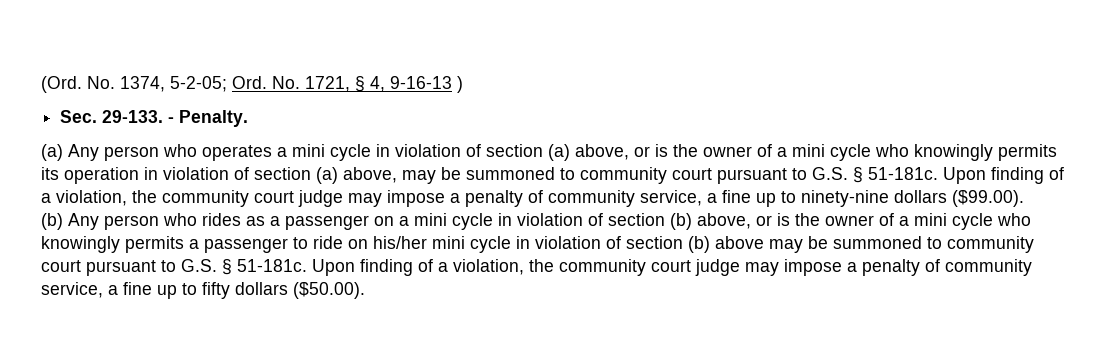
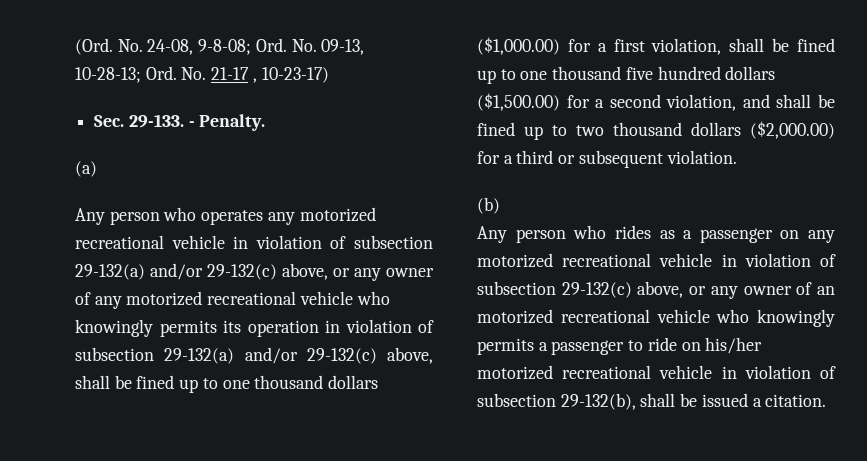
[120,76,463,93] 1374, 5-2-05; Ord. No. 1721, § 4, 9-16-13 ) -> [147,38,365,55] [75,66,329,83] 24-08, 9-8-08; Ord. No. 09-13, 10-28-13; Ord. No. 21-17 , 10-23-17)
(63, 152) none -> (97, 169) //
[277,144,871,161] a mini cycle in violation of section (a) above, or is the owner of a mini cycle -> [267,207,376,225] [75,235,433,249] [75,263,434,281] [75,291,353,309] any motorized recreational vehicle in violation of subsection 29-132(a) and/or 29-132(c) above, or any owner of any motorized recreational vehicle
[254,167,1064,184] [41,190,1024,207] [41,213,63,230] section (a) above, may be summoned to community court pursuant to G.S. § 51-181c. Upon finding of a violation, the community court judge may impose a penalty of community service, a fine up to ninety-nine dollars ($99.00). // (b) -> [75,347,433,364] [75,375,379,393] [477,37,835,55] [477,66,776,84] [477,93,835,111] [477,121,835,140] [477,150,737,168] [477,197,500,214] subsection 29-132(a) and/or 29-132(c) above, shall be fined up to one thousand dollars ($1,000.00) for a first violation, shall be fined up to one thousand five hundred dollars ($1,500.00) for a second violation, and shall be fined up to two thousand dollars ($2,000.00) for a third or subsequent violation. // (b) //
[399,213,993,230] a mini cycle in violation of section (b) above, or is the owner of a mini cycle -> [808,230,835,243] [477,253,836,268] [477,281,835,299] [477,309,710,324] any motorized recreational vehicle in violation of subsection 29-132(c) above, or any owner of an motorized recreational vehicle
[432,236,1034,253] [41,259,1032,276] [41,282,365,299] mini cycle in violation of section (b) above may be summoned to community court pursuant to G.S. § 51-181c. Upon finding of a violation, the community court judge may impose a penalty of community service, a fine up to fifty dollars ($50.00). -> [477,365,836,380] [477,393,827,410] motorized recreational vehicle in violation of subsection 29-132(b), shall be issued a citation.

